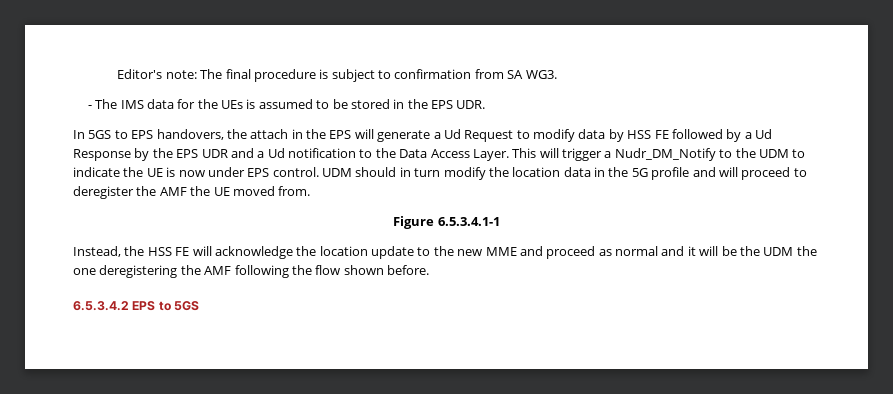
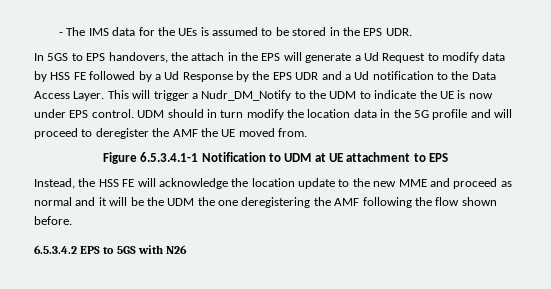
[117,69,557,82] Editor's note: The final procedure is subject to confirmation from SA WG3. // -> (58, 34) none
(500, 221) none -> [201,152,449,162] Notification to UDM at UE attachment to EPS
(200, 306) none -> [137,245,188,254] with N26

